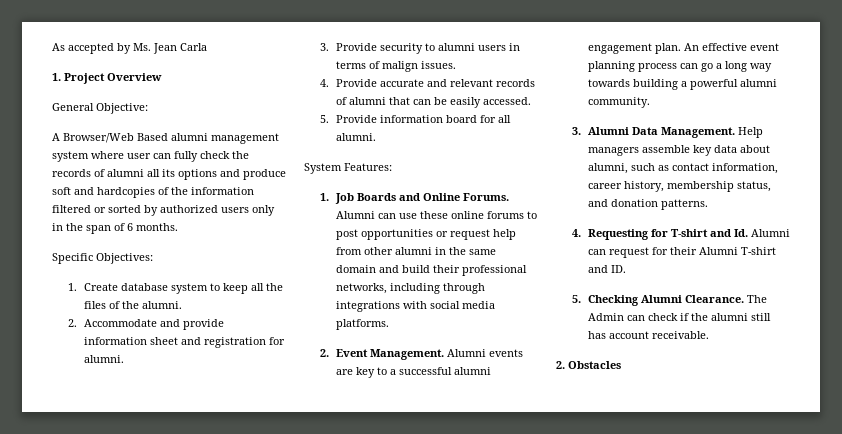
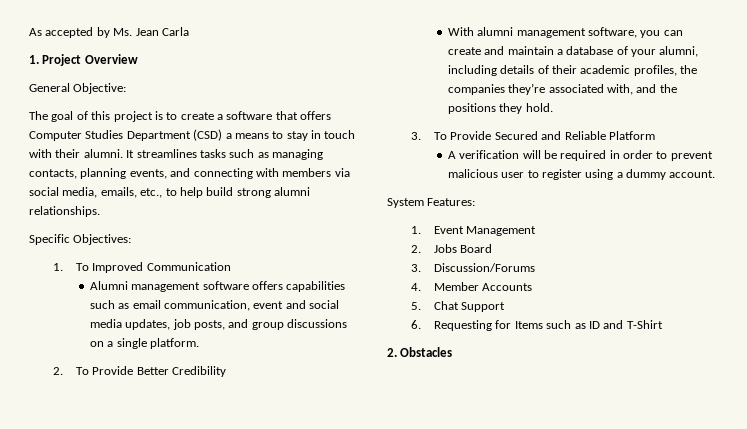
[52,133,279,144] [52,151,249,162] [52,169,286,180] [52,187,254,198] [52,205,275,216] [52,223,178,234] [52,253,153,264] [67,283,283,294] [83,301,182,309] [67,319,224,330] [83,337,285,348] [83,355,124,363] [319,43,520,54] [335,61,456,72] [319,79,535,87] [335,97,531,108] [319,115,511,123] [335,133,376,141] [304,163,392,174] [319,193,509,204] [335,211,537,219] [335,229,516,240] [335,247,496,255] [335,265,527,276] [335,283,485,294] [335,301,495,312] [335,319,389,330] [319,349,523,360] [335,367,491,378] [587,43,779,54] [587,61,772,72] [587,79,777,90] [587,97,650,108] [571,127,763,138] [587,145,770,156] [587,163,778,174] [587,181,771,192] [587,199,708,210] [571,229,790,240] [587,247,776,258] [587,265,626,273] [571,295,767,306] [587,313,771,321] [587,331,709,339] A Browser/Web Based alumni management system where user can fully check the records of alumni all its options and produce soft and hardcopies of the information filtered or sorted by authorized users only in the span of 6 months. // Specific Objectives: // 1. Create database system to keep all the files of the alumni. // 2. Accommodate and provide information sheet and registration for alumni. // 3. Provide security to alumni users in terms of malign issues. // 4. Provide accurate and relevant records of alumni that can be easily accessed. // 5. Provide information board for all alumni. // System Features: // 1. Job Boards and Online Forums. Alumni can use these online forums to post opportunities or request help from other alumni in the same domain and build their professional networks, including through integrations with social media platforms. // 2. Event Management. Alumni events are key to a successful alumni engagement plan. An effective event planning process can go a long way towards building a powerful alumni community. // 3. Alumni Data Management. Help managers assemble key data about alumni, such as contact information, career history, membership status, and donation patterns. // 4. Requesting for T-shirt and Id. Alumni can request for their Alumni T-shirt and ID. // 5. Checking Alumni Clearance. The Admin can check if the alumni still has account receivable. -> [29,111,332,122] [29,129,356,141] [29,149,323,160] [29,168,350,179] [29,187,310,198] [29,206,100,217] [29,234,132,245] [52,262,231,273] [89,281,346,292] [89,300,340,311] [89,319,348,330] [89,338,199,349] [52,366,227,377] [447,27,683,38] [447,46,699,57] [447,65,698,76] [447,83,677,95] [447,103,553,114] [410,131,655,140] [447,150,713,161] [447,169,716,180] [387,198,476,208] [410,226,537,236] [410,244,493,253] [410,263,536,272] [410,282,533,291] [410,301,506,312] [410,320,663,331] The goal of this project is to create a software that offers Computer Studies Department (CSD) a means to stay in touch with their alumni. It streamlines tasks such as managing contacts, planning events, and connecting with members via social media, emails, etc., to help build strong alumni relationships. // Specific Objectives: // 1. To Improved Communication // Alumni management software offers capabilities such as email communication, event and social media updates, job posts, and group discussions on a single platform. // 2. To Provide Better Credibility // With alumni management software, you can create and maintain a database of your alumni, including details of their academic profiles, the companies they’re associated with, and the positions they hold. // 3. To Provide Secured and Reliable Platform // A verification will be required in order to prevent malicious user to register using a dummy account. // System Features: // 1. Event Management // 2. Jobs Board // 3. Discussion/Forums // 4. Member Accounts // 5. Chat Support // 6. Requesting for Items such as ID and T-Shirt

